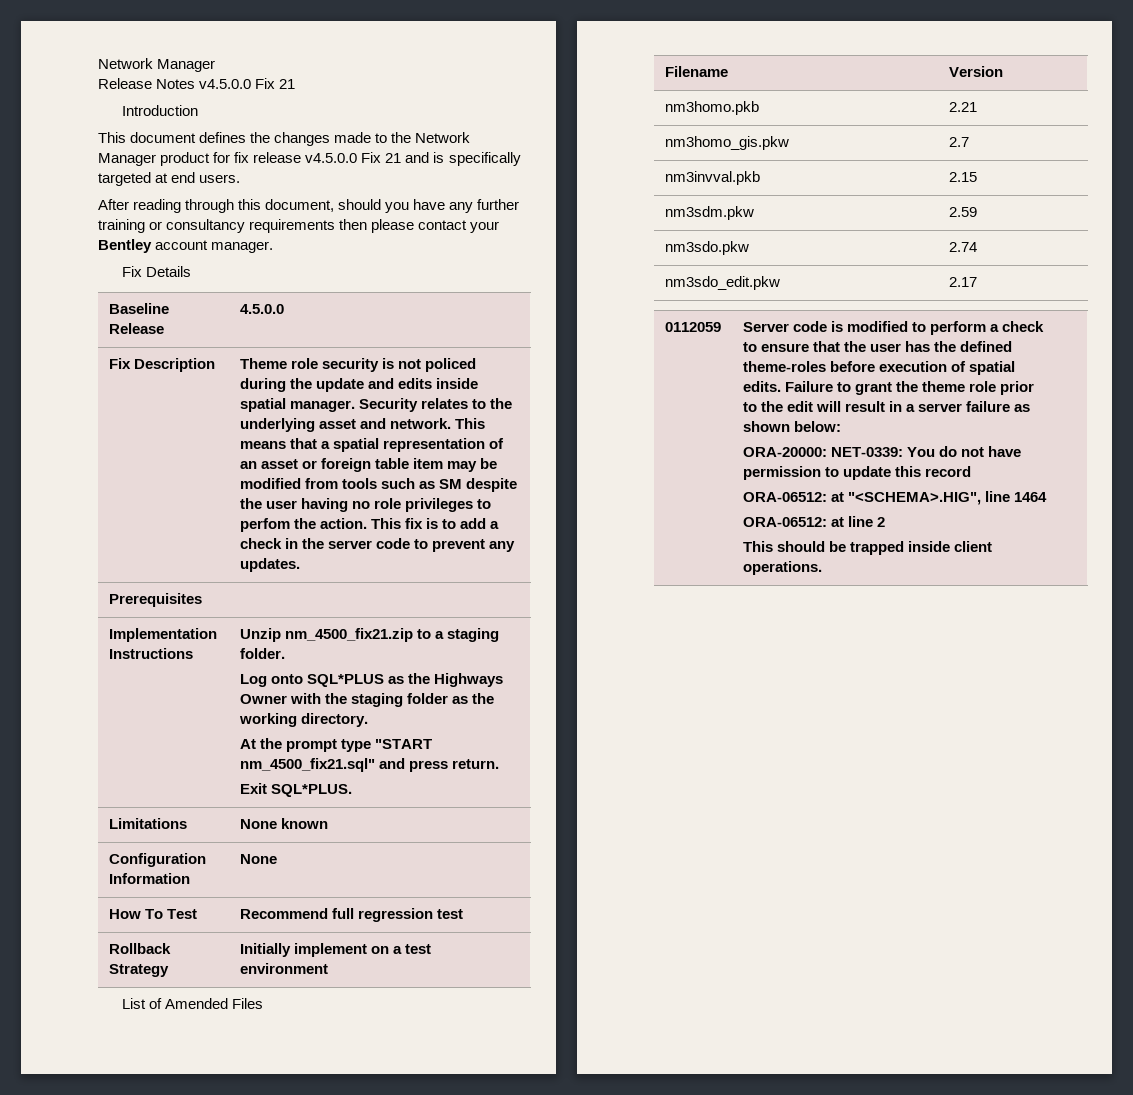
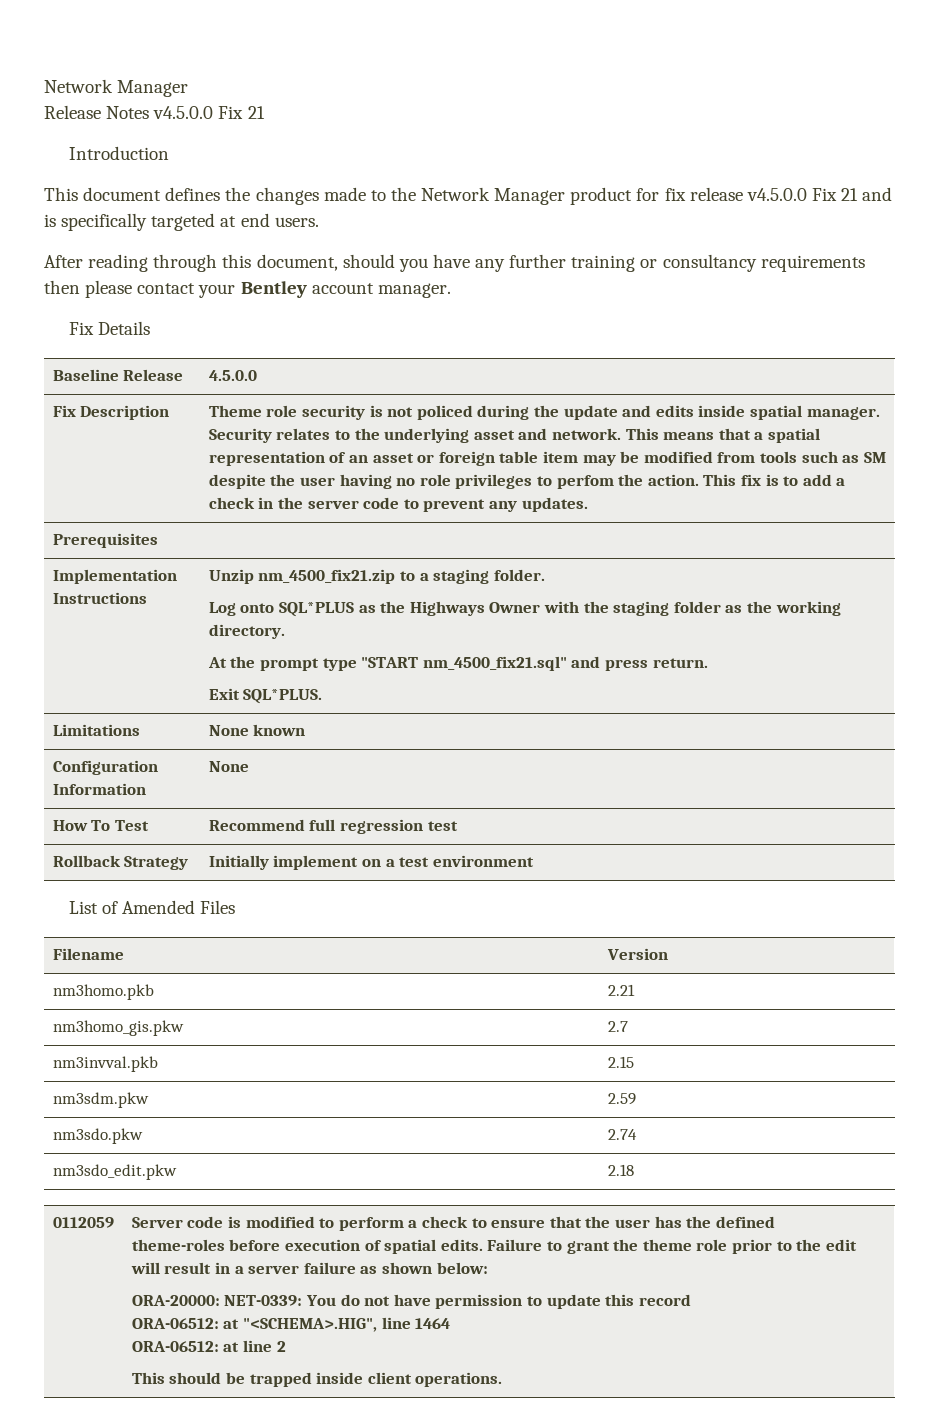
[948,277,977,287] 2.17 -> [607,1164,634,1176] 2.18

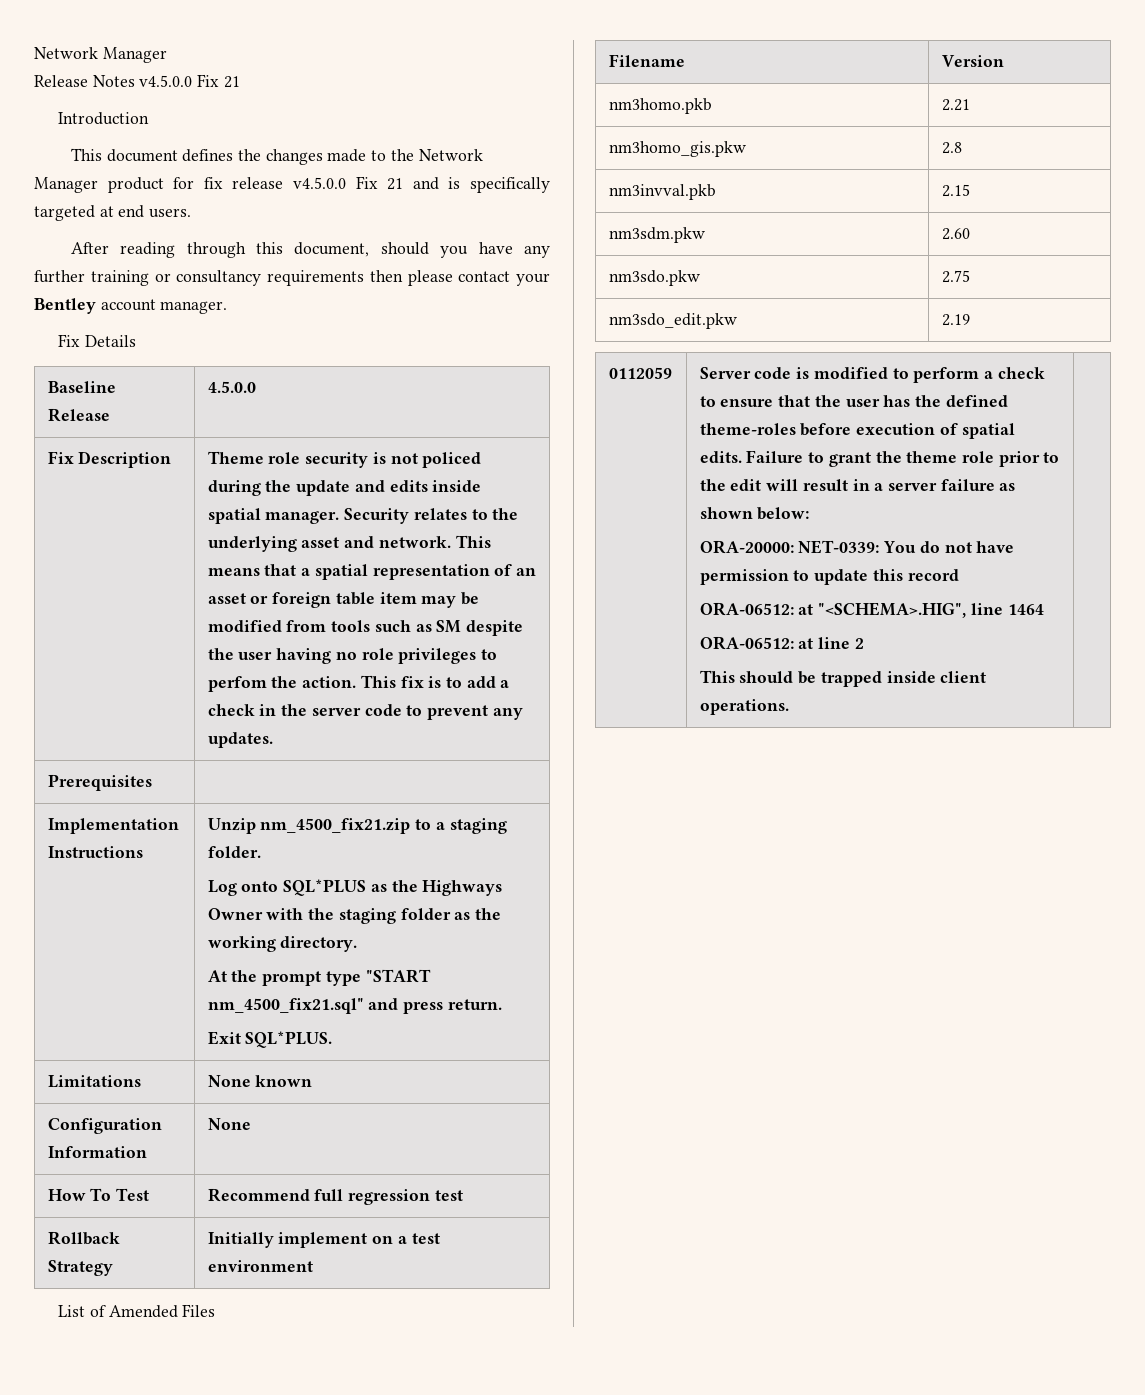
[607,1021,628,1032] 2.7 -> [941,142,962,154] 2.8
[607,1093,636,1105] 2.59 -> [941,228,970,240] 2.60
[607,1129,637,1140] 2.74 -> [941,270,970,283] 2.75
[607,1164,634,1176] 2.18 -> [941,314,970,326] 2.19

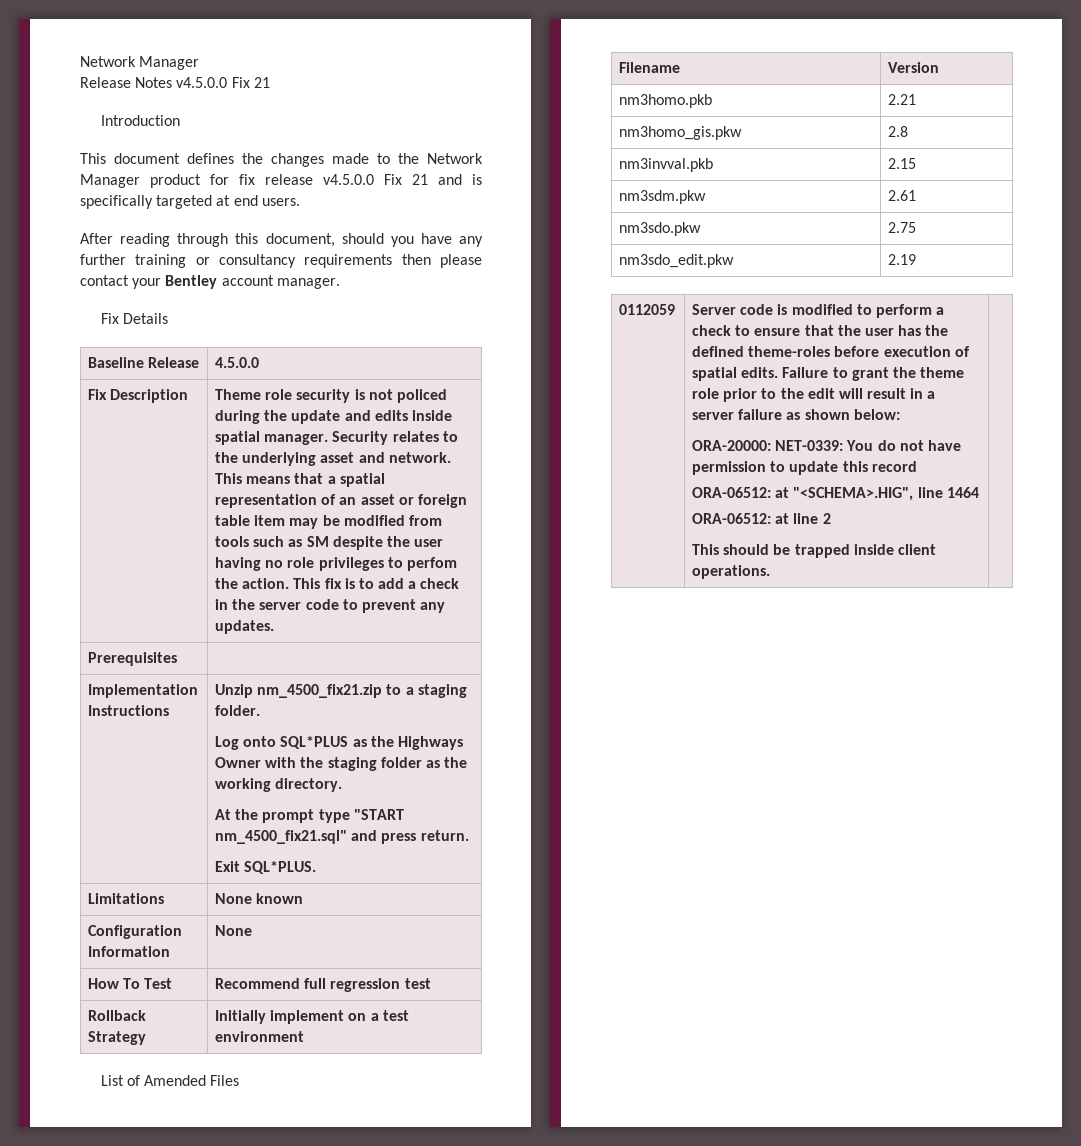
[941,228,970,240] 2.60 -> [888,190,917,201] 2.61

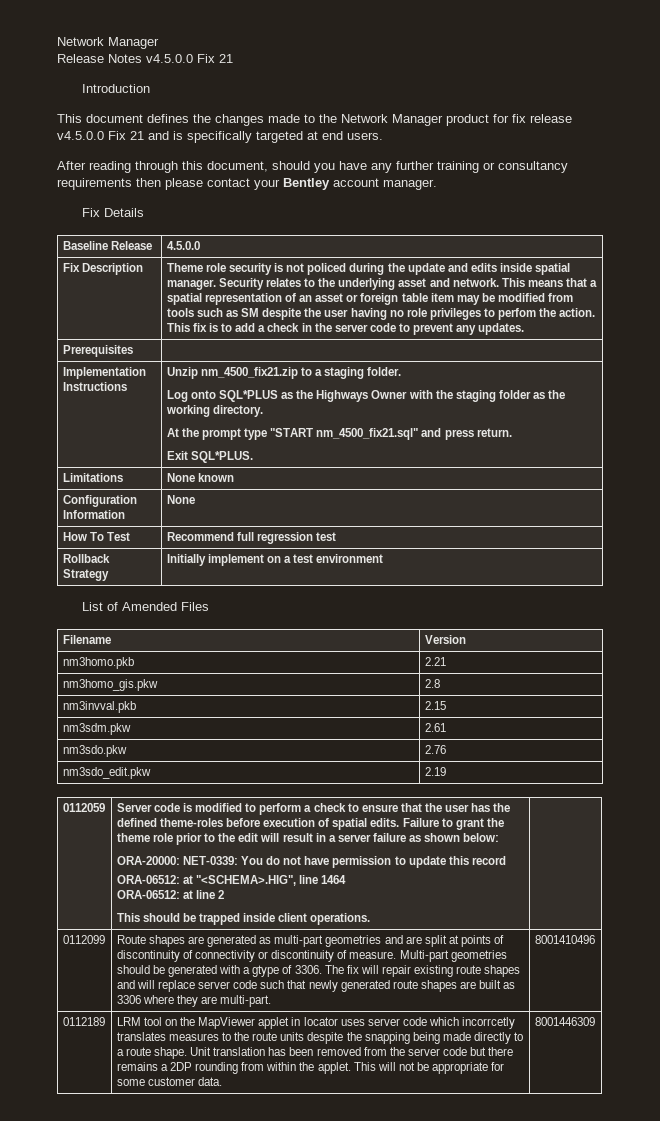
[888,222,917,233] 2.75 -> [424,745,446,754] 2.76
(771, 572) none -> [62,935,105,944] [116,935,505,947] [116,950,507,962] [116,965,521,977] [116,980,516,992] [116,995,272,1007] [534,935,595,944] [62,1017,105,1026] [116,1017,516,1029] [116,1032,524,1044] [116,1047,514,1059] [116,1062,505,1074] [116,1077,223,1086] [534,1017,595,1026] // 0112099 | Route shapes are generated as multi-part geometries and are split at points of discontinuity of connectivity or discontinuity of measure. Multi-part geometries should be generated with a gtype of 3306. The fix will repair existing route shapes and will replace server code such that newly generated route shapes are built as 3306 where they are multi-part. | 8001410496 // 0112189 | LRM tool on the MapViewer applet in locator uses server code which incorrcetly translates measures to the route units despite the snapping being made directly to a route shape. Unit translation has been removed from the server code but there remains a 2DP rounding from within the applet. This will not be appropriate for some customer data. | 8001446309

